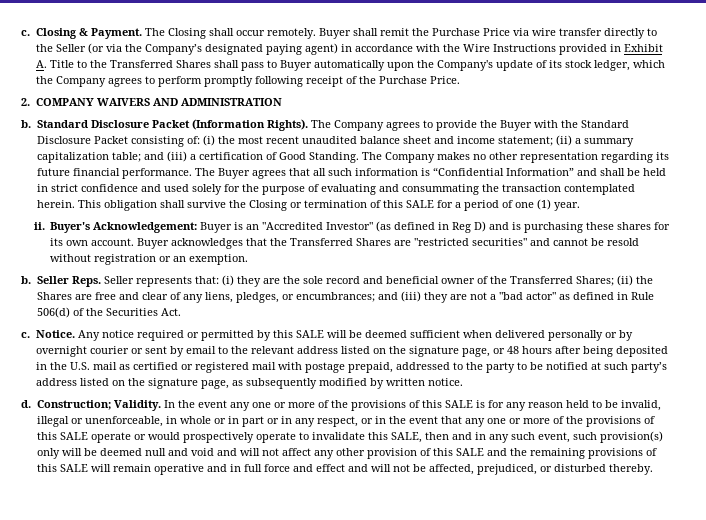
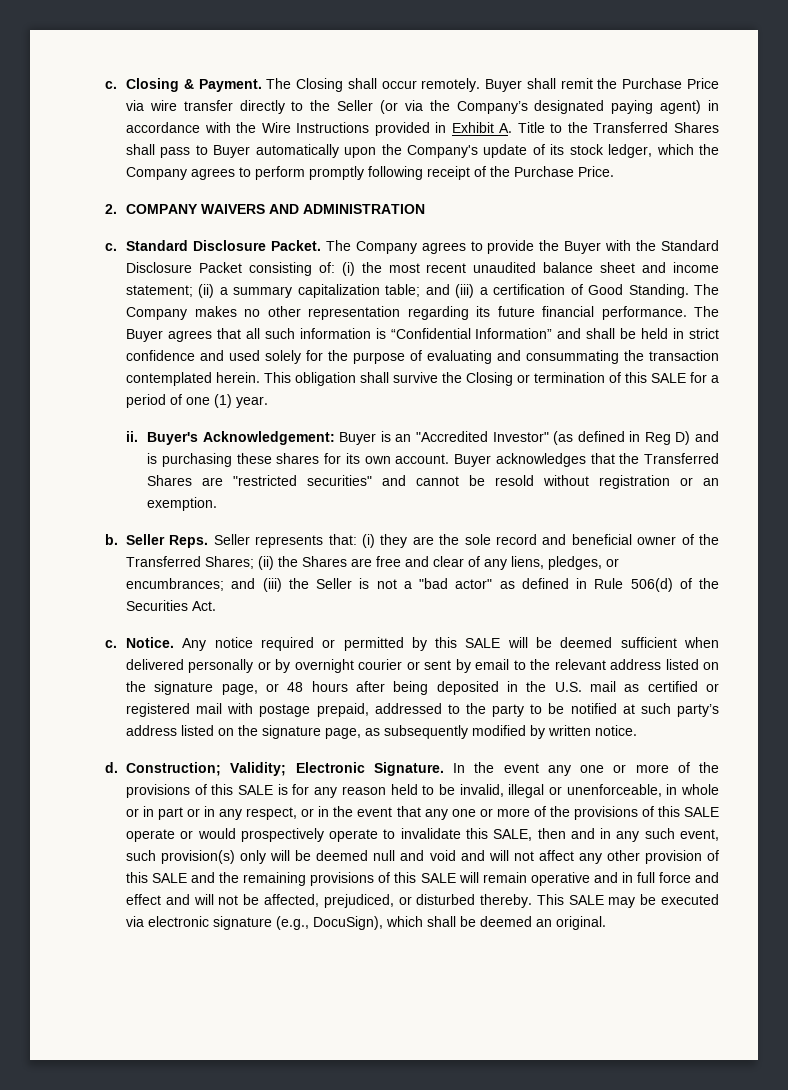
[21,119,308,131] b. Standard Disclosure Packet (Information Rights). -> [105,240,321,251] c. Standard Disclosure Packet.
[423,292,467,303] they are -> [288,578,370,589] the Seller is
[113,400,161,411] Validity. -> [230,762,444,776] Validity; Electronic Signature.
(653, 469) none -> [536,894,719,908] [125,916,606,930] This SALE may be executed via electronic signature (e.g., DocuSign), which shall be deemed an original.

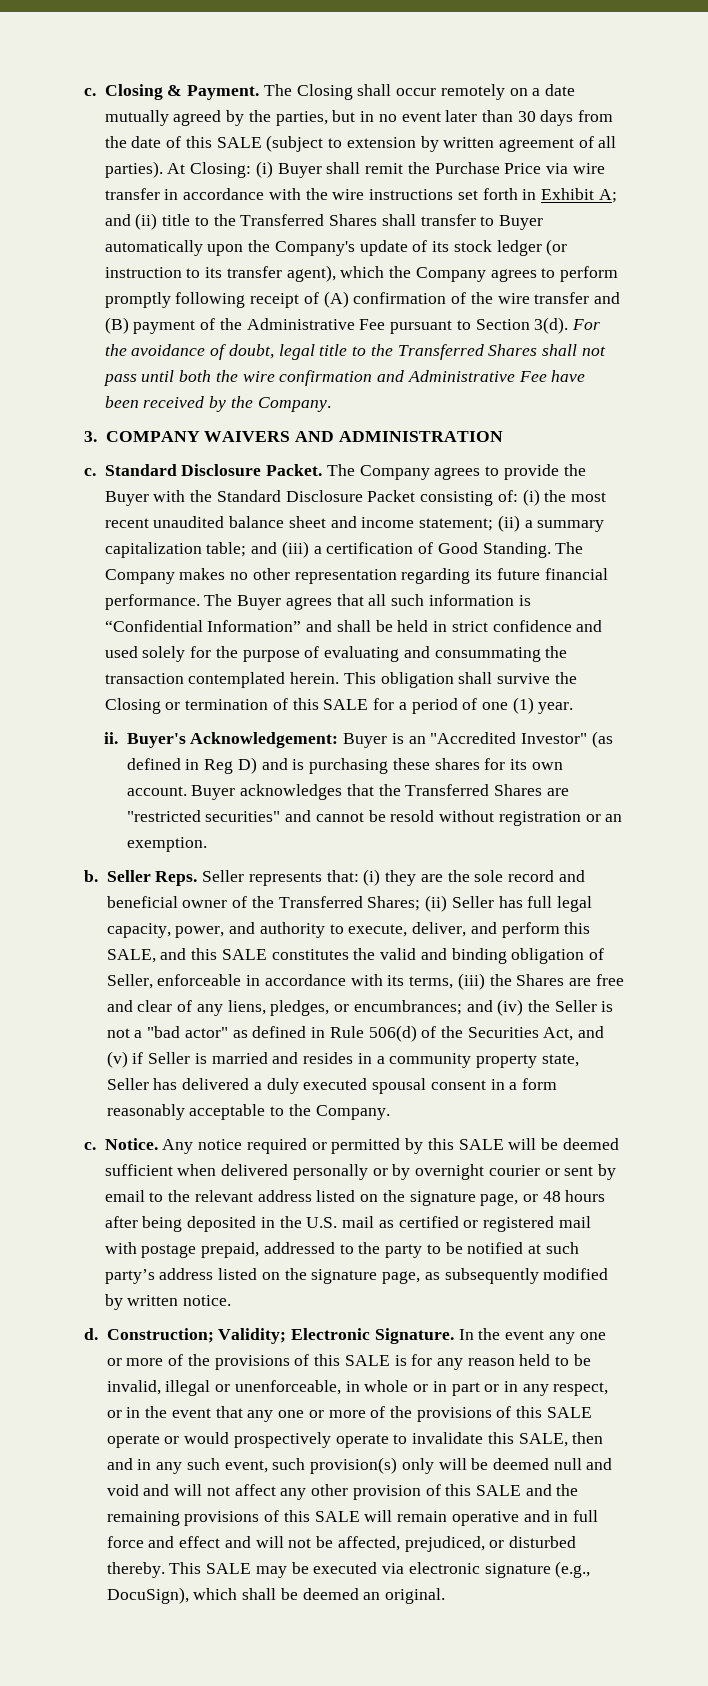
[421,78,481,92] remotely. -> [440,84,576,100] [104,110,614,126] [104,135,617,152] [104,161,273,178] remotely on a date mutually agreed by the parties, but in no event later than 30 days from the date of this SALE (subject to extension by written agreement of all parties). At Closing: (i)
[239,100,719,114] [125,122,719,136] [125,144,191,158] directly to the Seller (or via the Company’s designated paying agent) in accordance with the Wire Instructions provided in Exhibit A. Title to the Transferred Shares shall pass -> [164,188,617,203] [104,213,476,230] in accordance with the wire instructions set forth in Exhibit A; and (ii) title to the Transferred Shares shall transfer
[608,144,653,158] ledger, -> [496,239,568,256] [104,265,336,282] ledger (or instruction to its transfer agent),
[489,166,614,177] [105,204,117,214] the Purchase Price. // 2. -> [323,291,621,308] [104,317,601,334] [104,344,606,360] [102,370,586,386] [104,396,331,412] [84,431,97,442] (A) confirmation of the wire transfer and (B) payment of the Administrative Fee pursuant to Section 3(d). For the avoidance of doubt, legal title to the Transferred Shares shall not pass until both the wire confirmation and Administrative Fee have been received by the Company. // 3.
(274, 563) none -> [451,896,593,912] [106,922,591,938] [106,948,605,964] [106,973,485,990] Seller has full legal capacity, power, and authority to execute, deliver, and perform this SALE, and this SALE constitutes the valid and binding obligation of Seller, enforceable in accordance with its terms, (iii)
[262,578,282,592] (iii) -> [497,999,524,1016] (iv)
[191,601,216,611] Act. -> [543,1026,605,1041] [106,1051,579,1068] [106,1078,558,1094] [106,1104,390,1120] Act, and (v) if Seller is married and resides in a community property state, Seller has delivered a duly executed spousal consent in a form reasonably acceptable to the Company.

